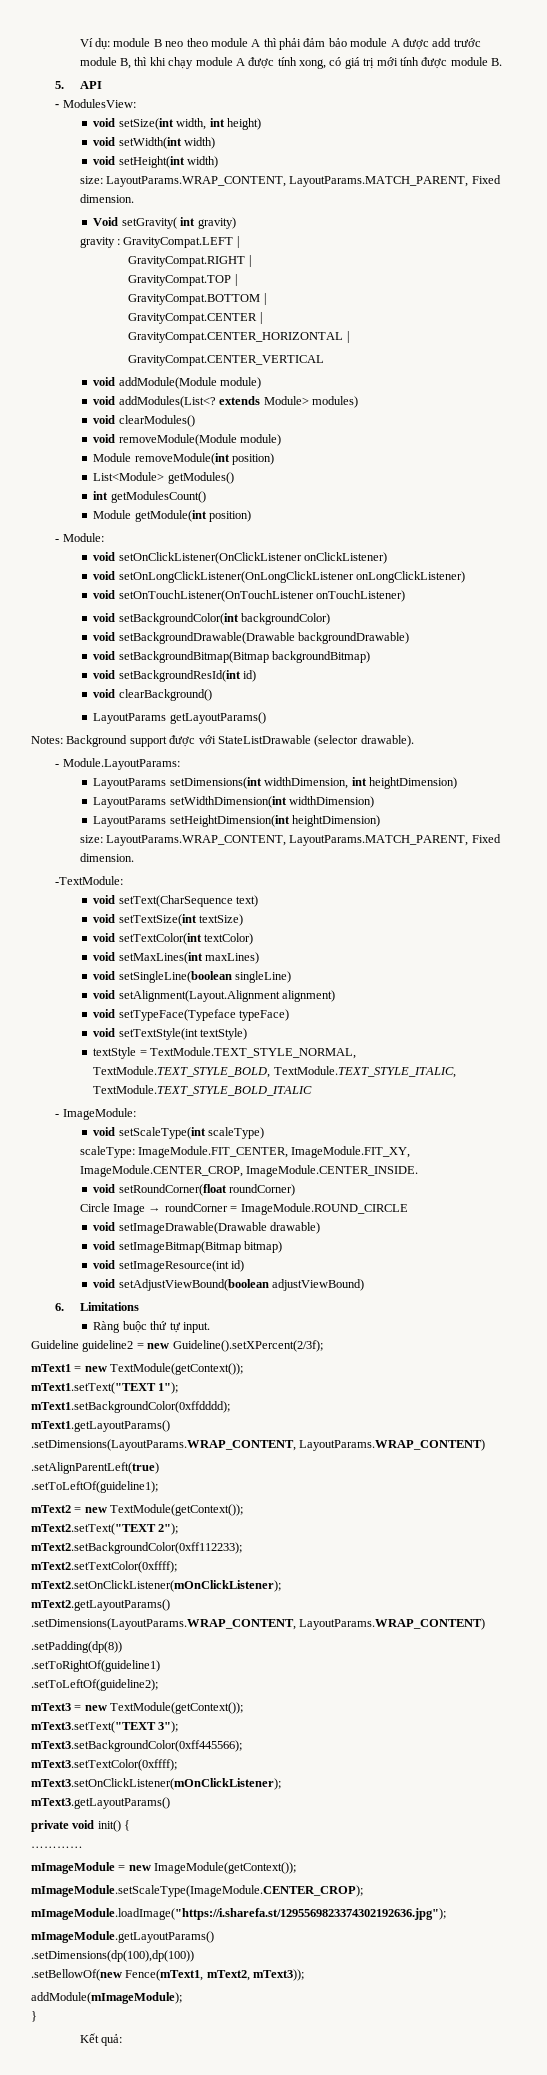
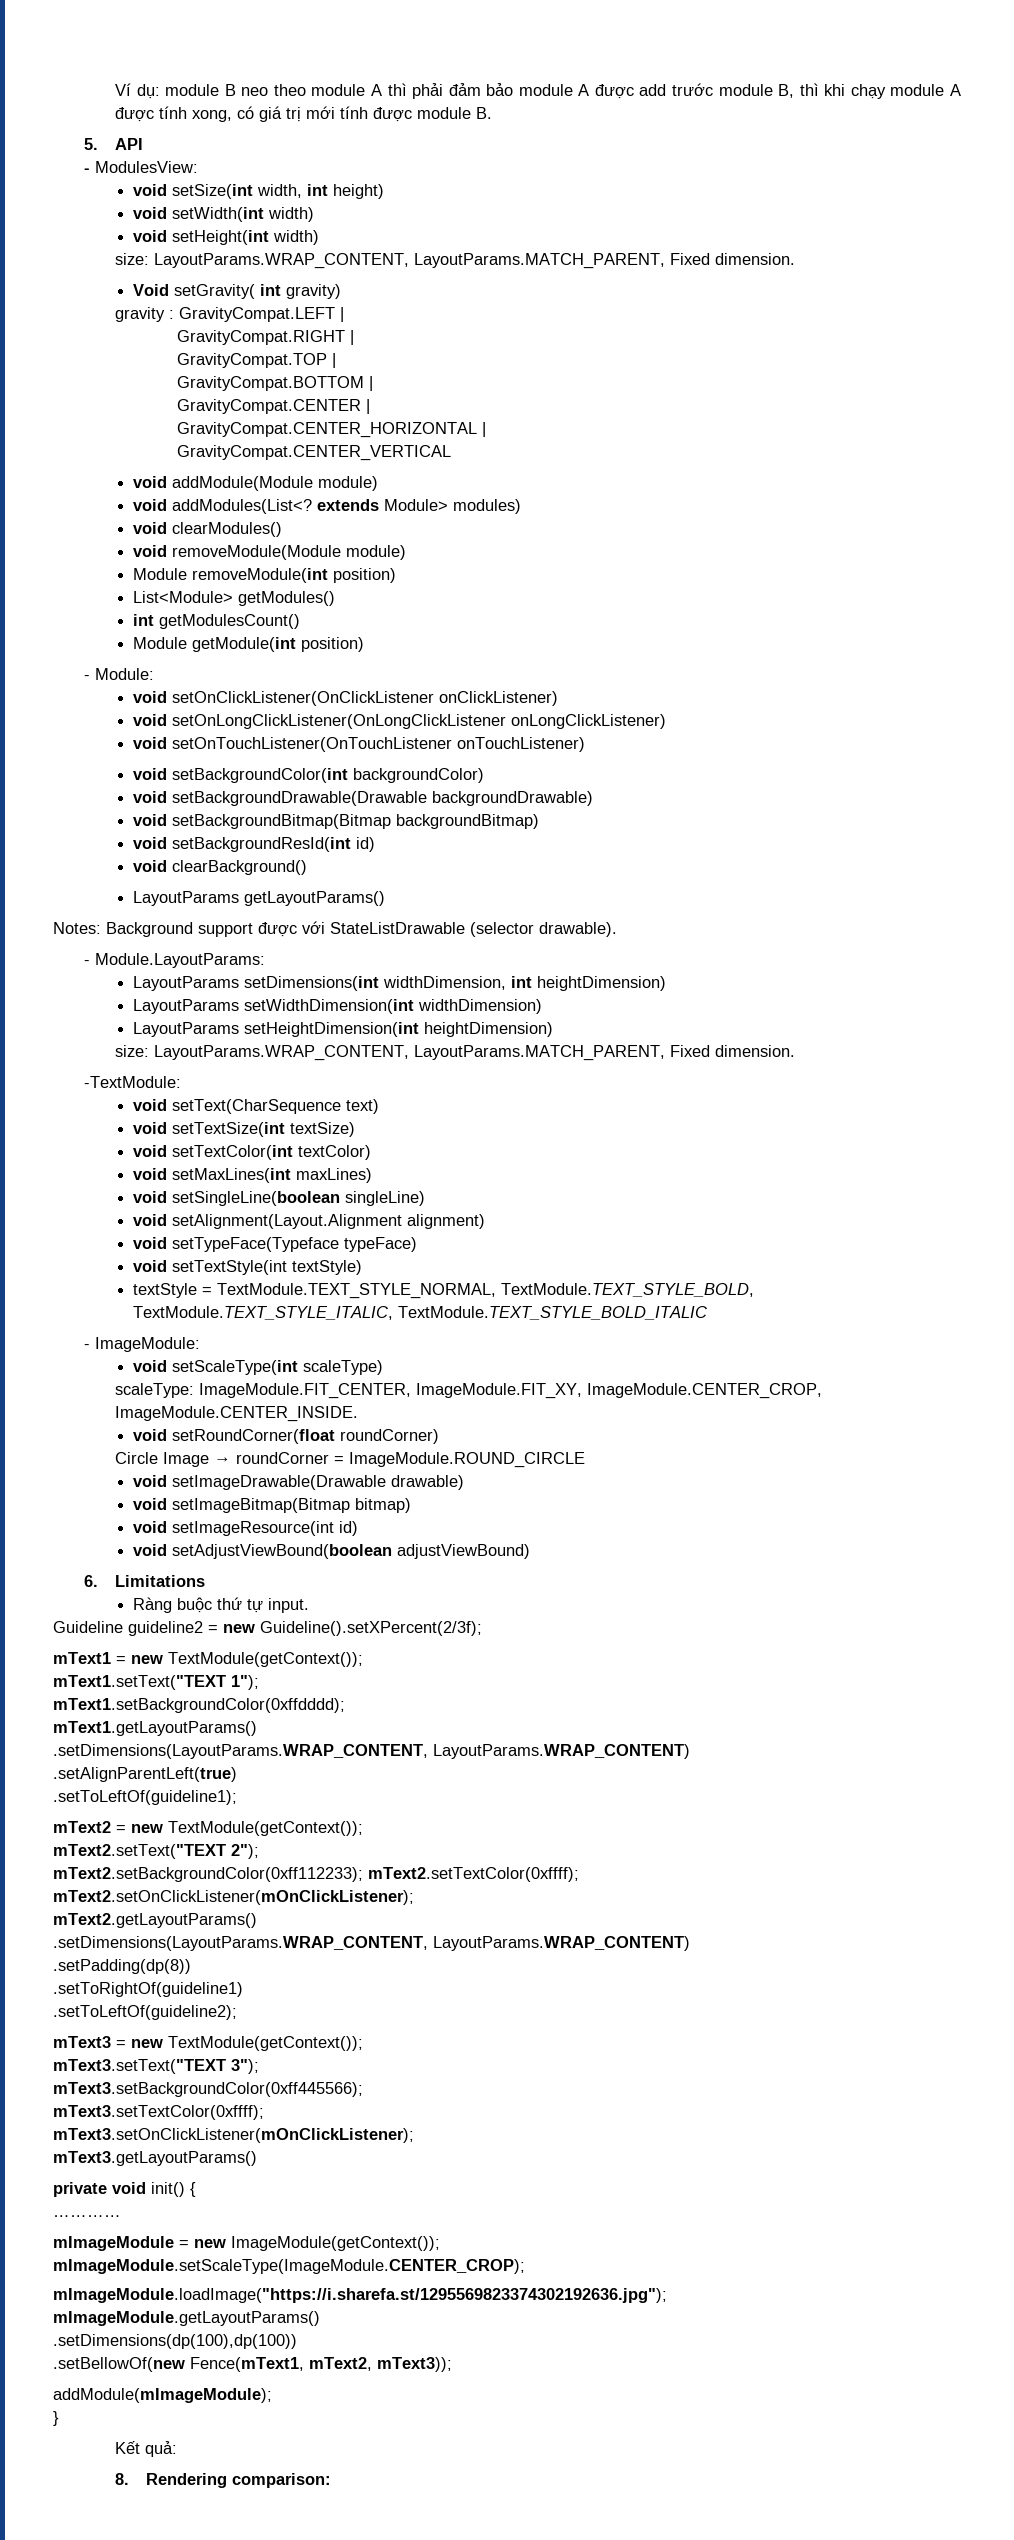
(242, 1548) // -> (363, 1874) none
(123, 2040) none -> [114,2473,331,2488] // 8. Rendering comparison:

